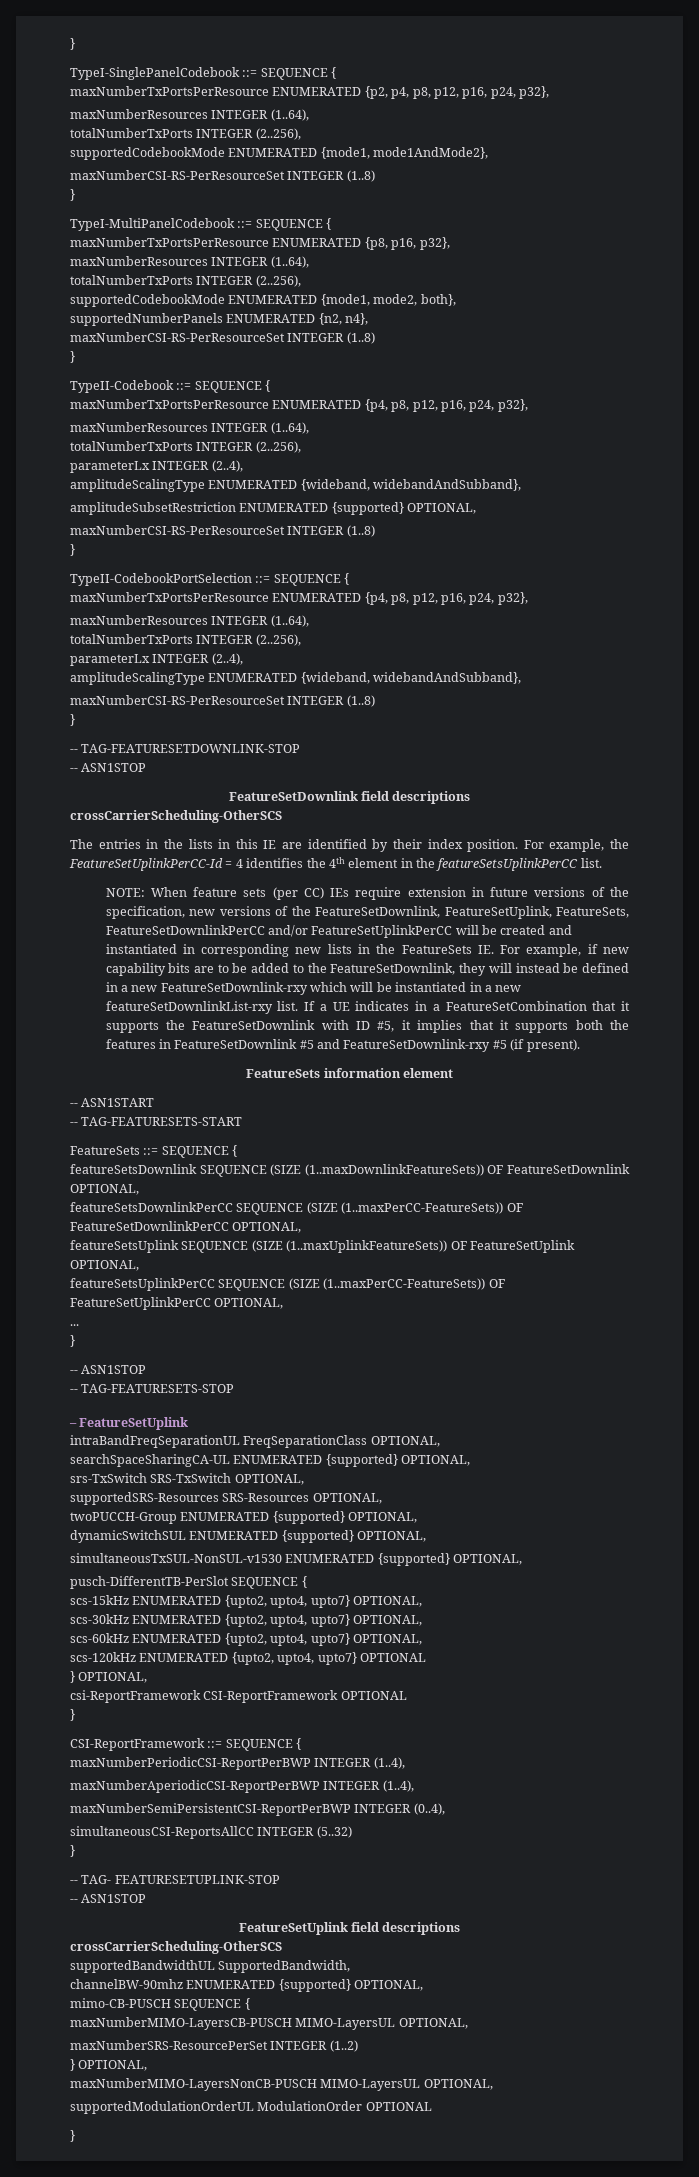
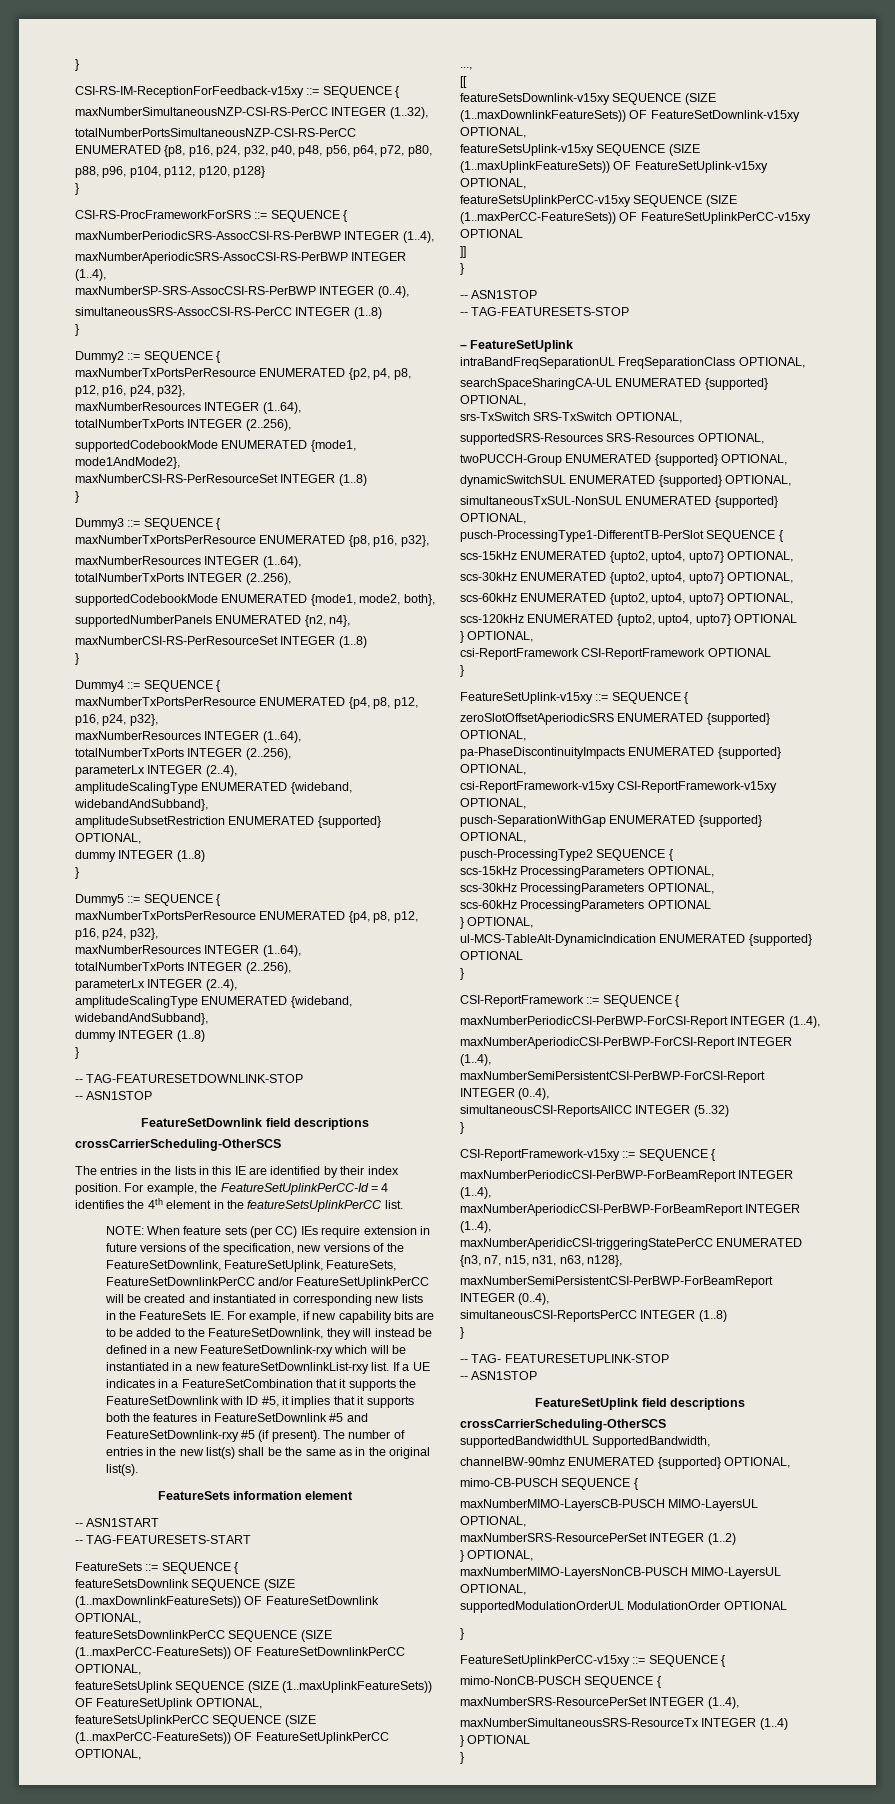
[70,38,75,50] [70,67,240,80] } // TypeI-SinglePanelCodebook -> [75,59,79,71] [75,86,400,98] [75,107,428,119] [75,128,356,137] [75,145,432,157] [75,166,265,178] [75,183,79,195] [75,210,348,222] [75,231,434,243] [75,252,407,264] [75,269,106,281] [75,286,409,298] [75,307,382,319] [75,324,79,336] [75,351,124,363] } // CSI-RS-IM-ReceptionForFeedback-v15xy ::= SEQUENCE { // maxNumberSimultaneousNZP-CSI-RS-PerCC INTEGER (1..32), // totalNumberPortsSimultaneousNZP-CSI-RS-PerCC ENUMERATED {p8, p16, p24, p32, p40, p48, p56, p64, p72, p80, // p88, p96, p104, p112, p120, p128} // } // CSI-RS-ProcFrameworkForSRS ::= SEQUENCE { // maxNumberPeriodicSRS-AssocCSI-RS-PerBWP INTEGER (1..4), // maxNumberAperiodicSRS-AssocCSI-RS-PerBWP INTEGER (1..4), // maxNumberSP-SRS-AssocCSI-RS-PerBWP INTEGER (0..4), // simultaneousSRS-AssocCSI-RS-PerCC INTEGER (1..8) // } // Dummy2
[70,218,235,231] TypeI-MultiPanelCodebook -> [75,518,124,530] Dummy3
[70,380,174,393] TypeII-Codebook -> [75,680,124,692] Dummy4
[70,525,375,537] [70,544,75,556] [70,573,252,586] maxNumberCSI-RS-PerResourceSet INTEGER (1..8) // } // TypeII-CodebookPortSelection -> [75,850,205,862] [75,867,79,879] [75,894,124,906] dummy INTEGER (1..8) // } // Dummy5
[70,695,285,705] maxNumberCSI-RS-PerResourceSet -> [75,1030,116,1042] dummy
(580, 1045) none -> [323,1430,405,1439] [105,1447,431,1459] [105,1464,138,1476] The number of entries in the new list(s) shall be the same as in the original list(s).
[70,1324,79,1326] ... -> [460,67,472,70] [460,76,467,88] [460,93,716,105] [460,110,800,122] [460,127,526,138] [460,144,700,156] [460,161,768,173] [460,178,526,189] [460,195,737,207] [460,212,811,224] [460,229,523,238] [460,246,466,258] ..., // [[ // featureSetsDownlink-v15xy SEQUENCE (SIZE (1..maxDownlinkFeatureSets)) OF FeatureSetDownlink-v15xy OPTIONAL, // featureSetsUplink-v15xy SEQUENCE (SIZE (1..maxUplinkFeatureSets)) OF FeatureSetUplink-v15xy OPTIONAL, // featureSetsUplinkPerCC-v15xy SEQUENCE (SIZE (1..maxPerCC-FeatureSets)) OF FeatureSetUplinkPerCC-v15xy OPTIONAL // ]]
[70,1553,523,1566] [70,1576,229,1589] simultaneousTxSUL-NonSUL-v1530 ENUMERATED {supported} OPTIONAL, // pusch-DifferentTB-PerSlot -> [460,496,778,508] [460,513,526,524] [460,530,704,542] simultaneousTxSUL-NonSUL ENUMERATED {supported} OPTIONAL, // pusch-ProcessingType1-DifferentTB-PerSlot
(75, 1715) none -> [460,692,689,704] [460,713,770,725] [460,730,526,741] [460,747,781,759] [460,764,526,775] [460,781,778,793] [460,798,526,809] [460,815,762,827] [460,832,526,843] [460,849,673,861] [460,866,714,878] [460,883,714,895] [460,900,711,912] [460,917,534,929] [460,934,812,946] [460,951,523,960] [460,968,464,980] // FeatureSetUplink-v15xy ::= SEQUENCE { // zeroSlotOffsetAperiodicSRS ENUMERATED {supported} OPTIONAL, // pa-PhaseDiscontinuityImpacts ENUMERATED {supported} OPTIONAL, // csi-ReportFramework-v15xy CSI-ReportFramework-v15xy OPTIONAL, // pusch-SeparationWithGap ENUMERATED {supported} OPTIONAL, // pusch-ProcessingType2 SEQUENCE { // scs-15kHz ProcessingParameters OPTIONAL, // scs-30kHz ProcessingParameters OPTIONAL, // scs-60kHz ProcessingParameters OPTIONAL // } OPTIONAL, // ul-MCS-TableAlt-DynamicIndication ENUMERATED {supported} OPTIONAL // }
[70,1757,405,1770] [70,1780,414,1793] [70,1803,351,1816] maxNumberPeriodicCSI-ReportPerBWP INTEGER (1..4), // maxNumberAperiodicCSI-ReportPerBWP INTEGER (1..4), // maxNumberSemiPersistentCSI-ReportPerBWP -> [460,1016,820,1028] [460,1037,793,1049] [460,1054,491,1066] [460,1071,765,1083] maxNumberPeriodicCSI-PerBWP-ForCSI-Report INTEGER (1..4), // maxNumberAperiodicCSI-PerBWP-ForCSI-Report INTEGER (1..4), // maxNumberSemiPersistentCSI-PerBWP-ForCSI-Report
(75, 1851) none -> [460,1149,716,1161] [460,1170,794,1182] [460,1187,491,1199] [460,1204,801,1216] [460,1221,491,1233] [460,1238,803,1250] [460,1255,622,1267] [460,1276,773,1288] [460,1293,550,1305] [460,1310,727,1322] [460,1327,464,1339] // CSI-ReportFramework-v15xy ::= SEQUENCE { // maxNumberPeriodicCSI-PerBWP-ForBeamReport INTEGER (1..4), // maxNumberAperiodicCSI-PerBWP-ForBeamReport INTEGER (1..4), // maxNumberAperidicCSI-triggeringStatePerCC ENUMERATED {n3, n7, n15, n31, n63, n128}, // maxNumberSemiPersistentCSI-PerBWP-ForBeamReport INTEGER (0..4), // simultaneousCSI-ReportsPerCC INTEGER (1..8) // }
(75, 2136) none -> [460,1655,726,1667] [460,1676,661,1688] [460,1697,739,1709] [460,1718,788,1730] [460,1735,531,1747] [460,1752,464,1764] // FeatureSetUplinkPerCC-v15xy ::= SEQUENCE { // mimo-NonCB-PUSCH SEQUENCE { // maxNumberSRS-ResourcePerSet INTEGER (1..4), // maxNumberSimultaneousSRS-ResourceTx INTEGER (1..4) // } OPTIONAL // }

